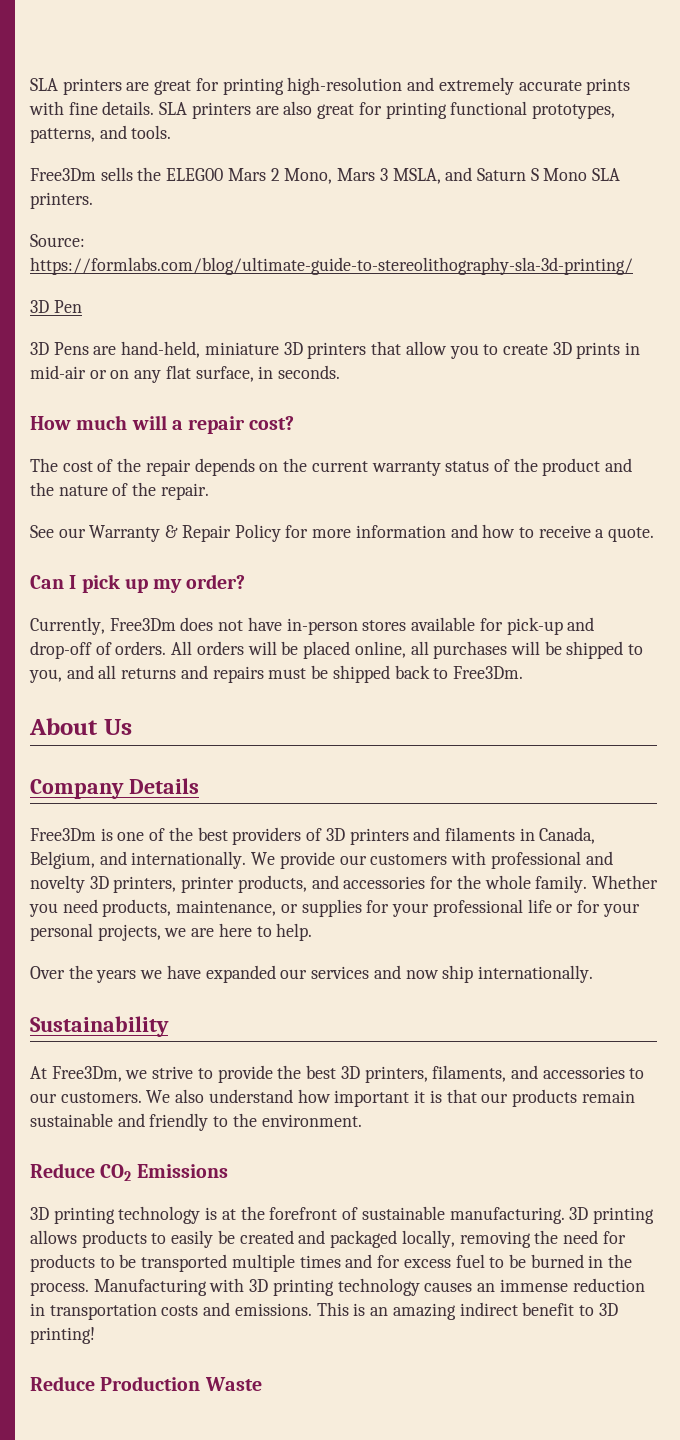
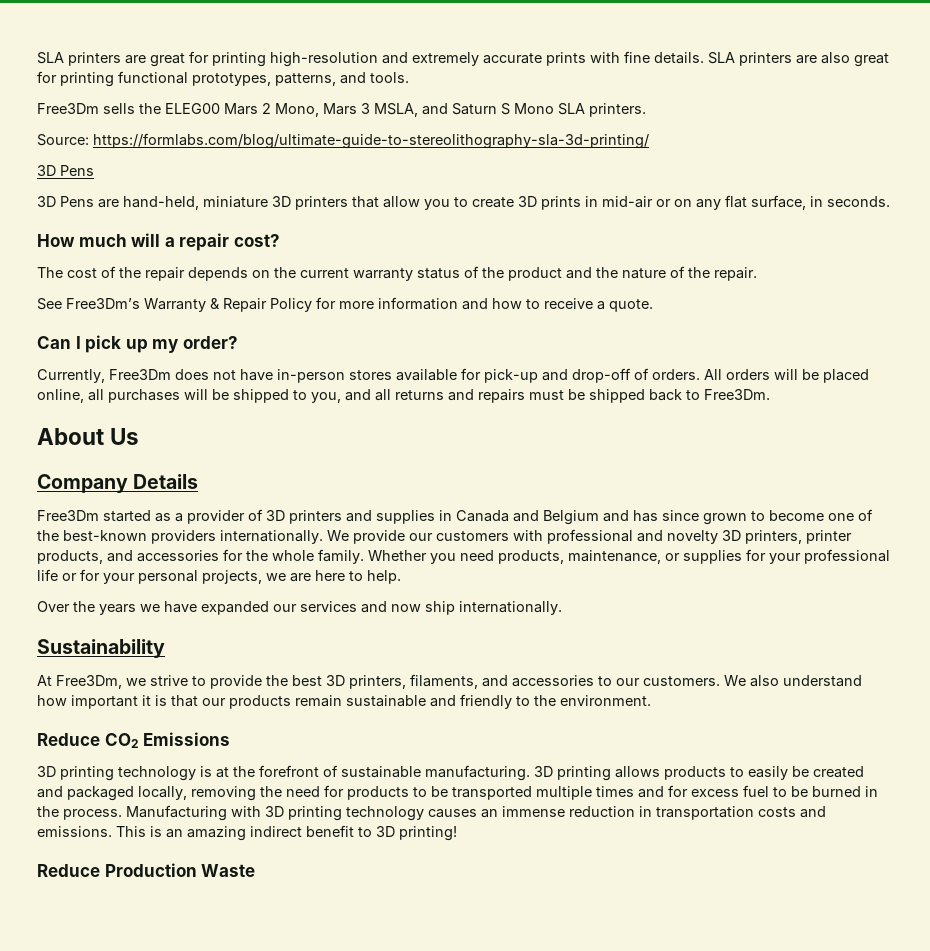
[53,300,82,313] Pen -> [60,165,94,176] Pens
[58,528,86,538] our -> [66,298,140,309] Free3Dm’s
[100,827,596,845] [30,851,127,869] is one of the best providers of 3D printers and filaments in Canada, Belgium, and -> [103,509,873,525] [37,530,216,544] started as a provider of 3D printers and supplies in Canada and Belgium and has since grown to become one of the best-known providers

